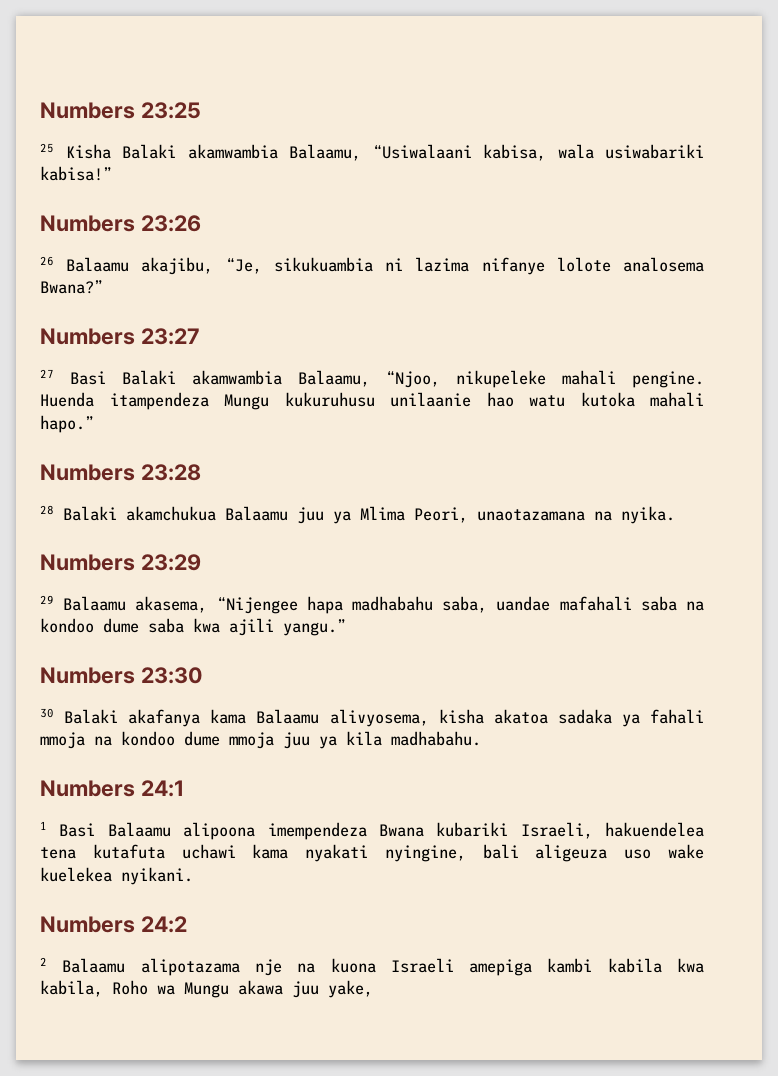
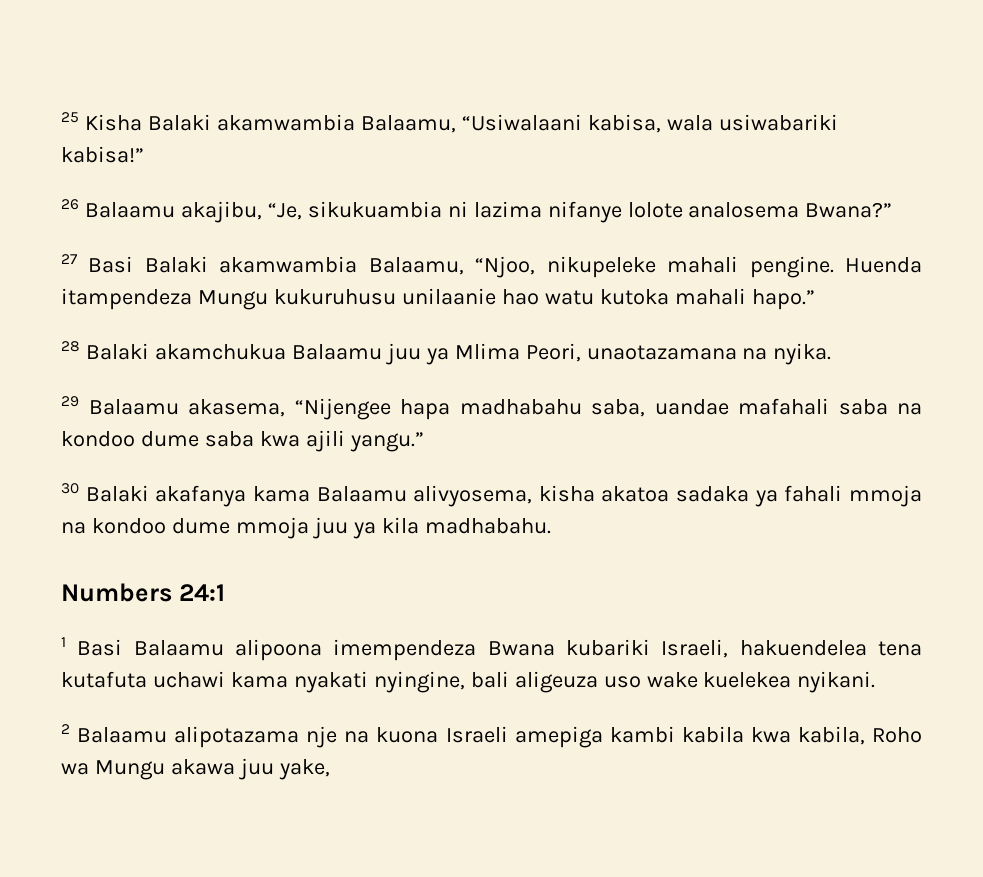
[40,102,201,119] Numbers 23:25 // -> (61, 117) none
[40,215,201,232] // Numbers 23:26 -> (144, 154) none
[40,328,200,345] // Numbers 23:27 -> (893, 210) none
[40,464,201,481] // Numbers 23:28 -> (815, 299) none
[40,554,201,571] // Numbers 23:29 -> (832, 354) none
[40,667,203,684] // Numbers 23:30 -> (424, 442) none
[40,916,187,933] // Numbers 24:2 -> (876, 682) none

